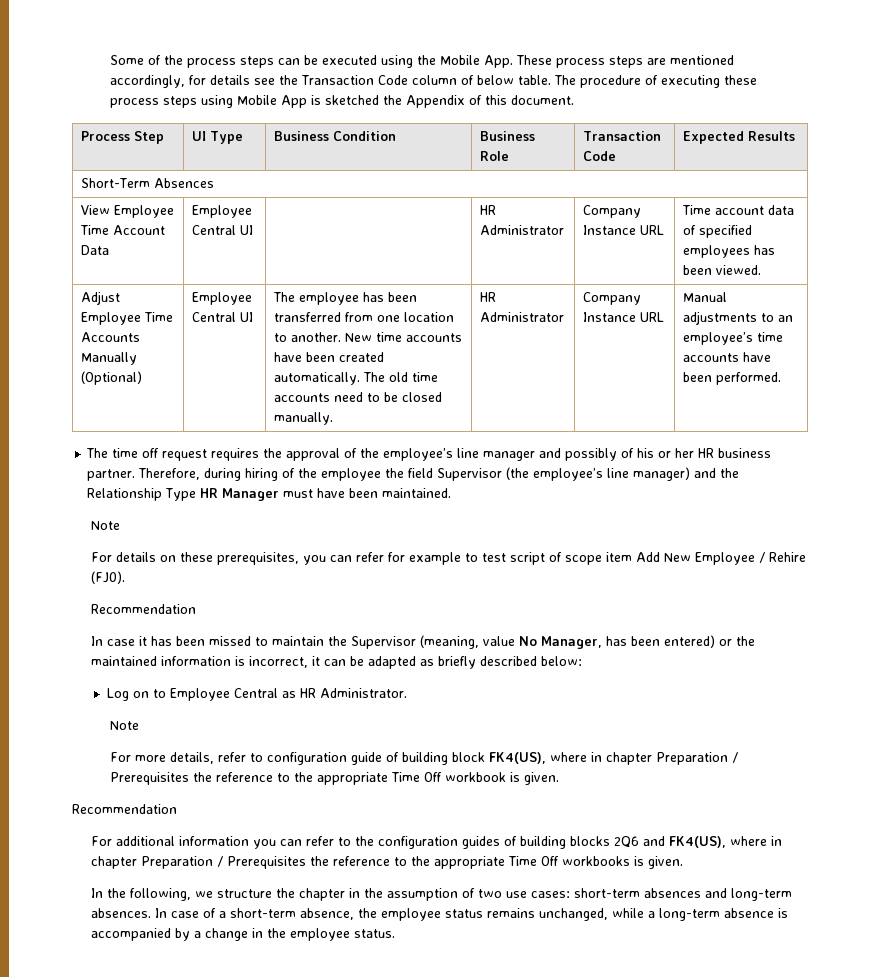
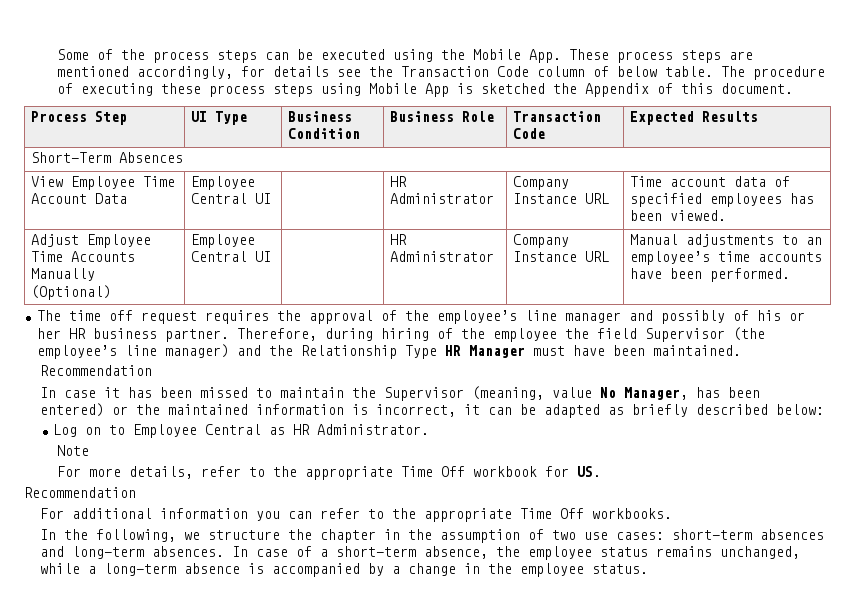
[272,292,417,305] [273,312,454,322] [273,332,462,342] [273,352,384,362] [273,372,438,385] [273,392,442,402] [273,412,333,425] The employee has been transferred from one location to another. New time accounts have been created automatically. The old time accounts need to be closed manually. -> (271, 256) none
[91,521,121,530] [91,552,807,565] [91,571,126,584] // Note // For details on these prerequisites, you can refer for example to test script of scope item Add New Employee / Rehire (FJ0). -> (741, 350) none
[267,752,739,765] [110,772,291,785] configuration guide of building block FK4(US), where in chapter Preparation / Prerequisites the reference to -> (265, 472) none
[510,772,560,785] is given. -> [544,466,601,477] for US.
[378,836,783,849] [91,856,684,869] configuration guides of building blocks 2Q6 and FK4(US), where in chapter Preparation / Prerequisites the reference to the appropriate Time Off workbooks is given. -> [424,508,673,522] appropriate Time Off workbooks.

